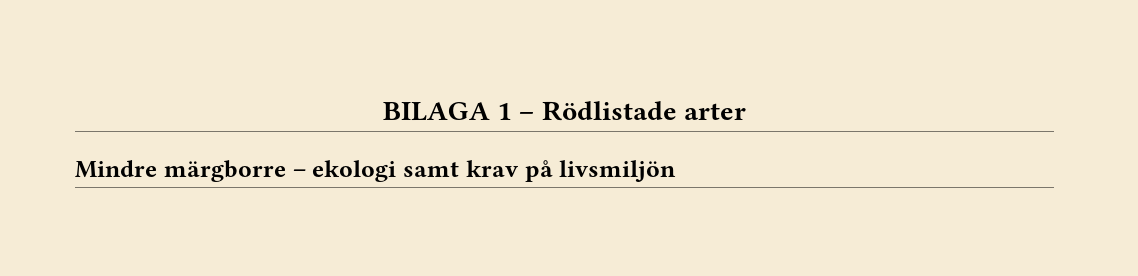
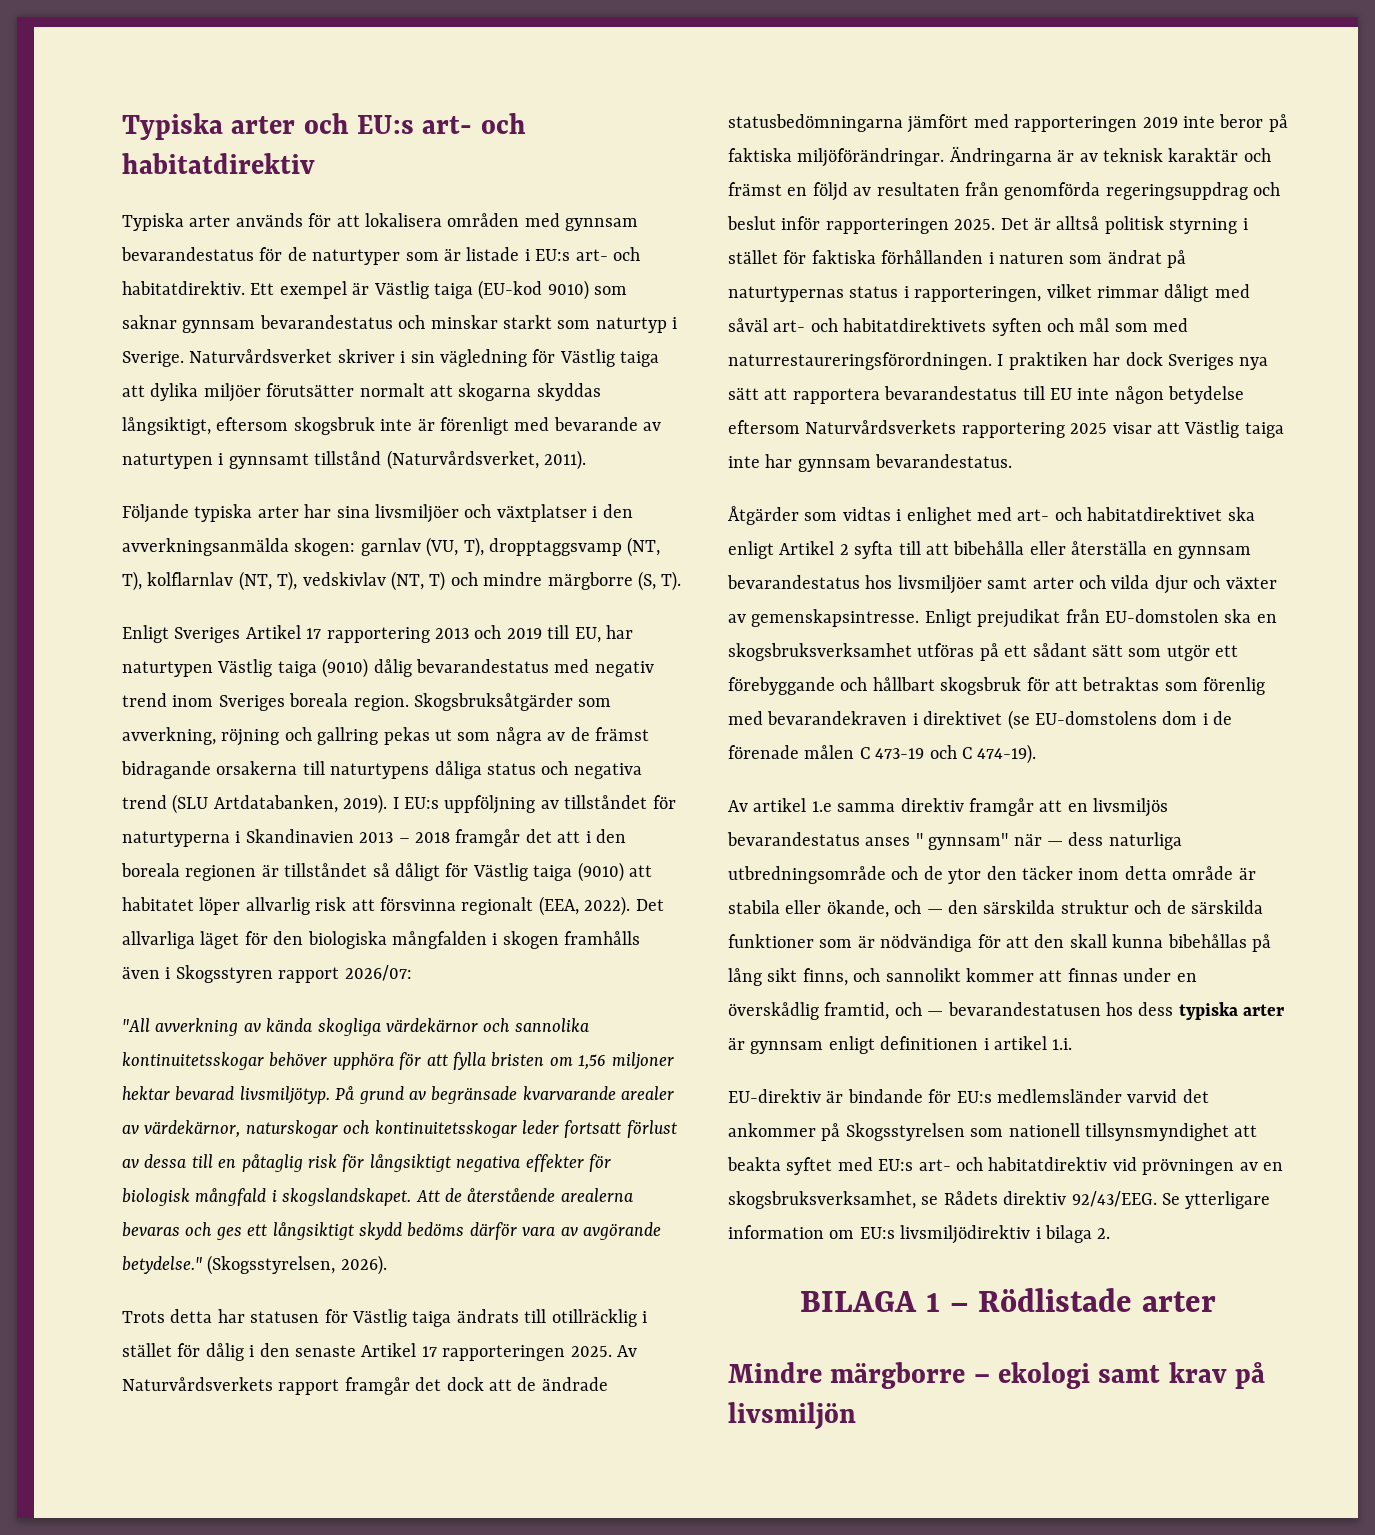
(382, 111) none -> [122,113,526,140] [122,153,315,174] [122,213,639,231] [121,247,640,265] [122,280,628,300] [122,315,678,333] [122,349,660,367] [122,383,601,402] [122,417,662,435] [122,450,586,470] [122,504,633,523] [122,537,661,557] [122,571,682,591] [122,625,633,643] [122,658,654,678] [122,693,612,711] [122,727,649,746] [121,761,642,779] [122,794,676,814] [122,829,626,847] [121,862,652,882] [122,896,664,916] [122,931,641,949] [122,965,412,983] [122,1018,589,1036] [122,1052,674,1070] [122,1086,675,1104] [122,1120,677,1138] [122,1154,611,1172] [122,1188,633,1206] [122,1222,661,1240] [122,1255,387,1275] [122,1309,647,1327] [122,1343,637,1361] [122,1377,608,1395] [728,114,1288,133] [728,146,1271,167] [728,182,1281,201] [727,216,1248,234] [728,250,1187,268] [728,284,1250,302] [728,318,1189,336] [728,352,1269,370] [728,386,1245,404] [728,420,1284,438] [728,454,1013,472] [728,506,1255,525] [728,541,1251,559] [727,575,1277,594] [728,609,1277,628] [728,643,1239,661] [728,677,1266,695] [728,710,1233,730] [728,744,1037,764] [728,798,1169,817] [727,832,1182,850] [728,866,1256,884] [728,900,1263,918] [728,934,1271,952] [728,968,1197,986] [728,1002,1285,1020] [728,1036,1073,1054] [728,1089,1209,1103] [728,1123,1258,1141] [727,1157,1283,1175] [728,1191,1271,1209] [728,1225,1111,1244] Typiska arter och EU:s art- och habitatdirektiv // Typiska arter används för att lokalisera områden med gynnsam bevarandestatus för de naturtyper som är listade i EU:s art- och habitatdirektiv. Ett exempel är Västlig taiga (EU-kod 9010) som saknar gynnsam bevarandestatus och minskar starkt som naturtyp i Sverige. Naturvårdsverket skriver i sin vägledning för Västlig taiga att dylika miljöer förutsätter normalt att skogarna skyddas långsiktigt, eftersom skogsbruk inte är förenligt med bevarande av naturtypen i gynnsamt tillstånd (Naturvårdsverket, 2011). // Följande typiska arter har sina livsmiljöer och växtplatser i den avverkningsanmälda skogen: garnlav (VU, T), dropptaggsvamp (NT, T), kolflarnlav (NT, T), vedskivlav (NT, T) och mindre märgborre (S, T). // Enligt Sveriges Artikel 17 rapportering 2013 och 2019 till EU, har naturtypen Västlig taiga (9010) dålig bevarandestatus med negativ trend inom Sveriges boreala region. Skogsbruksåtgärder som avverkning, röjning och gallring pekas ut som några av de främst bidragande orsakerna till naturtypens dåliga status och negativa trend (SLU Artdatabanken, 2019). I EU:s uppföljning av tillståndet för naturtyperna i Skandinavien 2013 – 2018 framgår det att i den boreala regionen är tillståndet så dåligt för Västlig taiga (9010) att habitatet löper allvarlig risk att försvinna regionalt (EEA, 2022). Det allvarliga läget för den biologiska mångfalden i skogen framhålls även i Skogsstyren rapport 2026/07: // "All avverkning av kända skogliga värdekärnor och sannolika kontinuitetsskogar behöver upphöra för att fylla bristen om 1,56 miljoner hektar bevarad livsmiljötyp. På grund av begränsade kvarvarande arealer av värdekärnor, naturskogar och kontinuitetsskogar leder fortsatt förlust av dessa till en påtaglig risk för långsiktigt negativa effekter för biologisk mångfald i skogslandskapet. Att de återstående arealerna bevaras och ges ett långsiktigt skydd bedöms därför vara av avgörande betydelse." (Skogsstyrelsen, 2026). // Trots detta har statusen för Västlig taiga ändrats till otillräcklig i stället för dålig i den senaste Artikel 17 rapporteringen 2025. Av Naturvårdsverkets rapport framgår det dock att de ändrade statusbedömningarna jämfört med rapporteringen 2019 inte beror på faktiska miljöförändringar. Ändringarna är av teknisk karaktär och främst en följd av resultaten från genomförda regeringsuppdrag och beslut inför rapporteringen 2025. Det är alltså politisk styrning i stället för faktiska förhållanden i naturen som ändrat på naturtypernas status i rapporteringen, vilket rimmar dåligt med såväl art- och habitatdirektivets syften och mål som med naturrestaureringsförordningen. I praktiken har dock Sveriges nya sätt att rapportera bevarandestatus till EU inte någon betydelse eftersom Naturvårdsverkets rapportering 2025 visar att Västlig taiga inte har gynnsam bevarandestatus. // Åtgärder som vidtas i enlighet med art- och habitatdirektivet ska enligt Artikel 2 syfta till att bibehålla eller återställa en gynnsam bevarandestatus hos livsmiljöer samt arter och vilda djur och växter av gemenskapsintresse. Enligt prejudikat från EU-domstolen ska en skogsbruksverksamhet utföras på ett sådant sätt som utgör ett förebyggande och hållbart skogsbruk för att betraktas som förenlig med bevarandekraven i direktivet (se EU-domstolens dom i de förenade målen C 473-19 och C 474-19). // Av artikel 1.e samma direktiv framgår att en livsmiljös bevarandestatus anses " gynnsam" när — dess naturliga utbredningsområde och de ytor den täcker inom detta område är stabila eller ökande, och — den särskilda struktur och de särskilda funktioner som är nödvändiga för att den skall kunna bibehållas på lång sikt finns, och sannolikt kommer att finnas under en överskådlig framtid, och — bevarandestatusen hos dess typiska arter är gynnsam enligt definitionen i artikel 1.i. // EU-direktiv är bindande för EU:s medlemsländer varvid det ankommer på Skogsstyrelsen som nationell tillsynsmyndighet att beakta syftet med EU:s art- och habitatdirektiv vid prövningen av en skogsbruksverksamhet, se Rådets direktiv 92/43/EEG. Se ytterligare information om EU:s livsmiljödirektiv i bilaga 2. //

